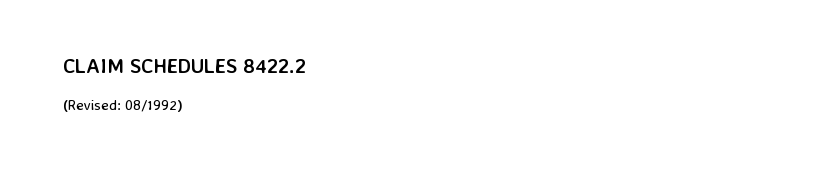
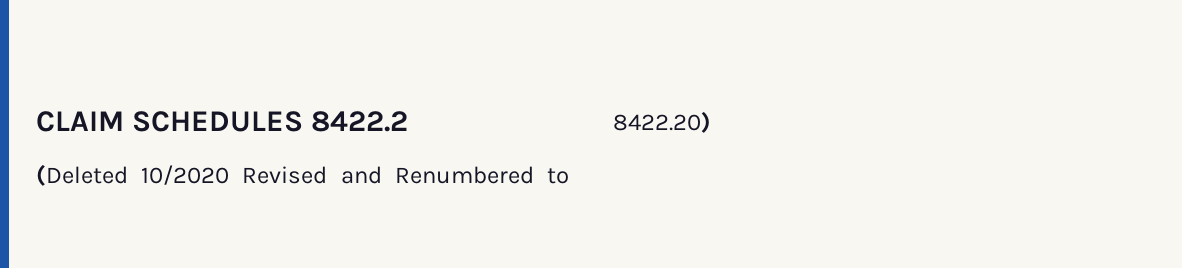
[63,100,183,112] (Revised: 08/1992) -> [36,164,569,186] [613,111,711,133] (Deleted 10/2020 Revised and Renumbered to 8422.20)

